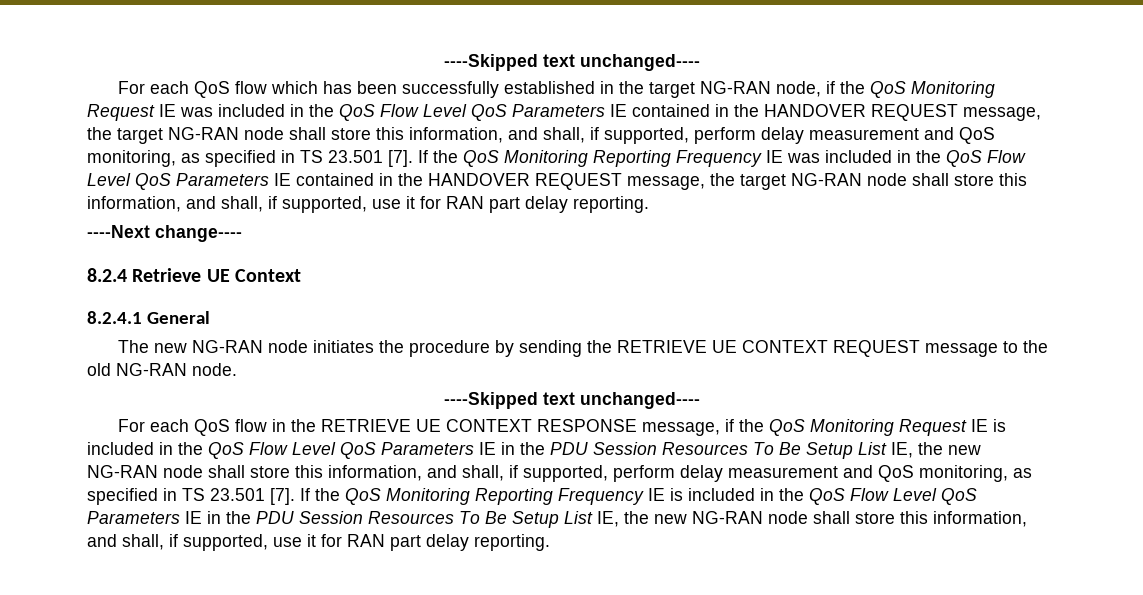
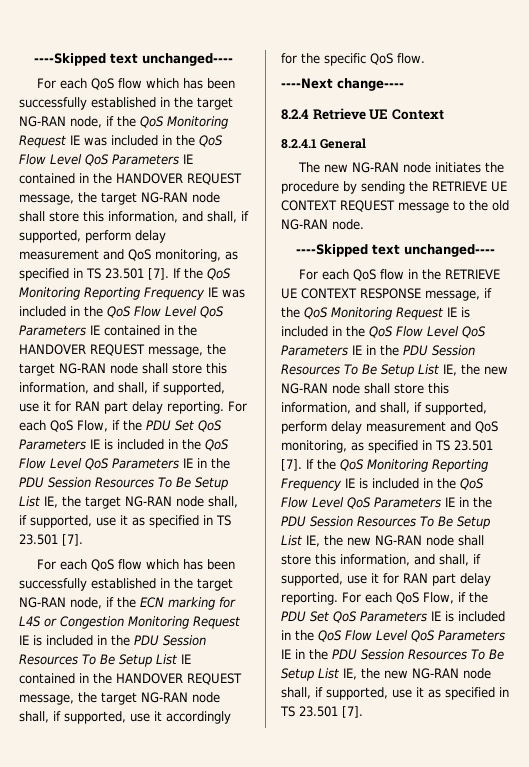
(649, 204) none -> [228,401,247,412] [19,420,222,432] [19,439,229,451] [19,458,230,470] [19,477,228,490] [19,496,238,509] [19,515,231,528] [19,534,83,546] [36,559,235,571] [19,578,233,591] [19,597,236,610] [19,616,240,629] [19,635,206,646] [19,654,191,667] [19,673,242,685] [19,692,220,705] [19,711,231,724] [281,53,425,66] For each QoS Flow, if the PDU Set QoS Parameters IE is included in the QoS Flow Level QoS Parameters IE in the PDU Session Resources To Be Setup List IE, the target NG-RAN node shall, if supported, use it as specified in TS 23.501 [7]. // For each QoS flow which has been successfully established in the target NG-RAN node, if the ECN marking for L4S or Congestion Monitoring Request IE is included in the PDU Session Resources To Be Setup List IE contained in the HANDOVER REQUEST message, the target NG-RAN node shall, if supported, use it accordingly for the specific QoS flow.
(550, 542) none -> [342,592,488,604] [281,611,505,623] [281,630,505,642] [281,649,504,660] [281,668,491,681] [281,687,509,700] [280,706,363,718] For each QoS Flow, if the PDU Set QoS Parameters IE is included in the QoS Flow Level QoS Parameters IE in the PDU Session Resources To Be Setup List IE, the new NG-RAN node shall, if supported, use it as specified in TS 23.501 [7].

